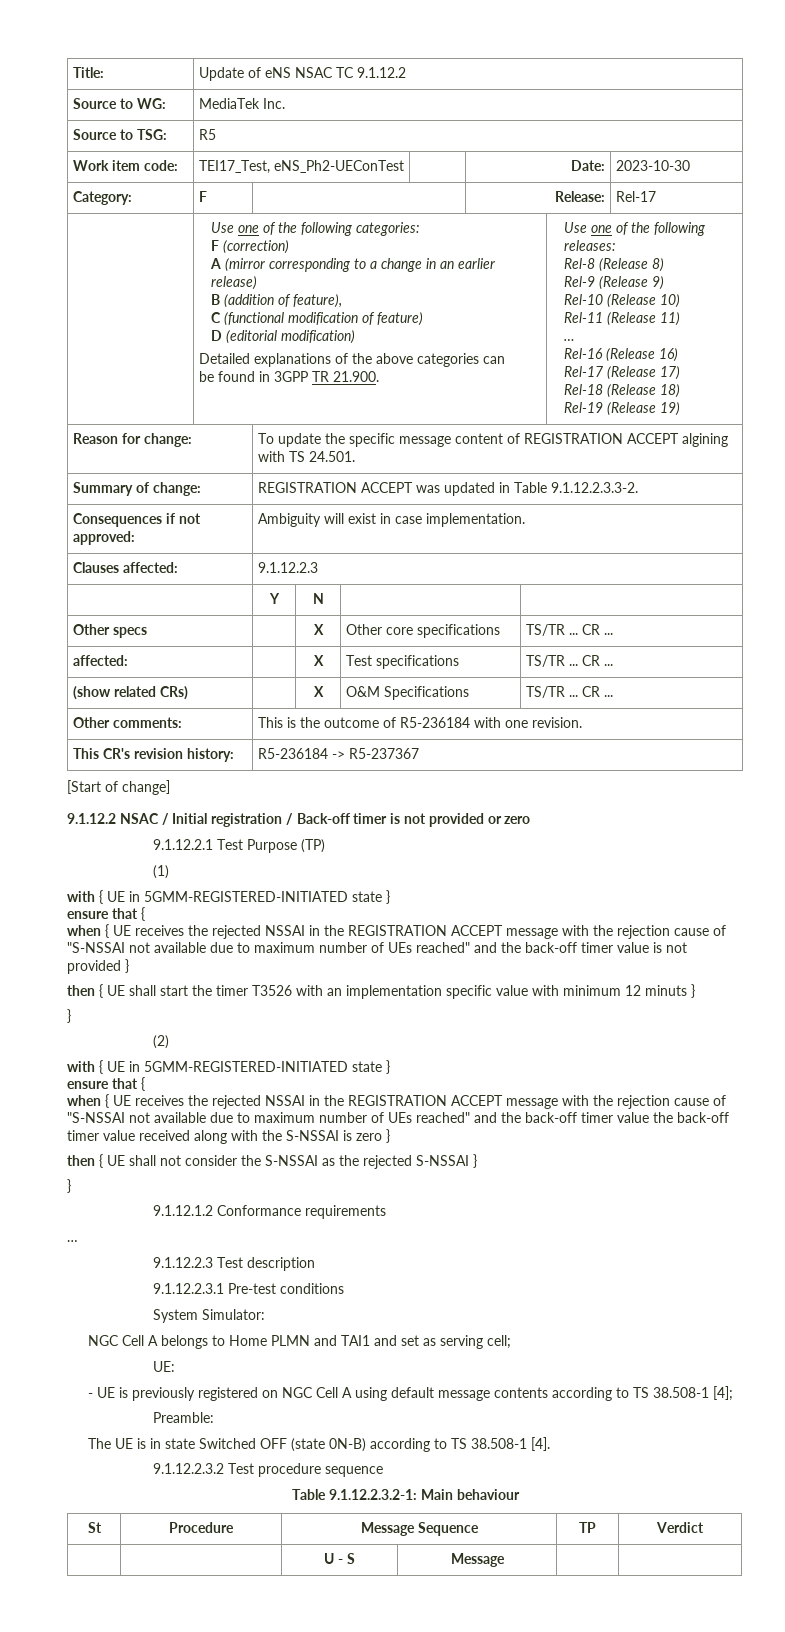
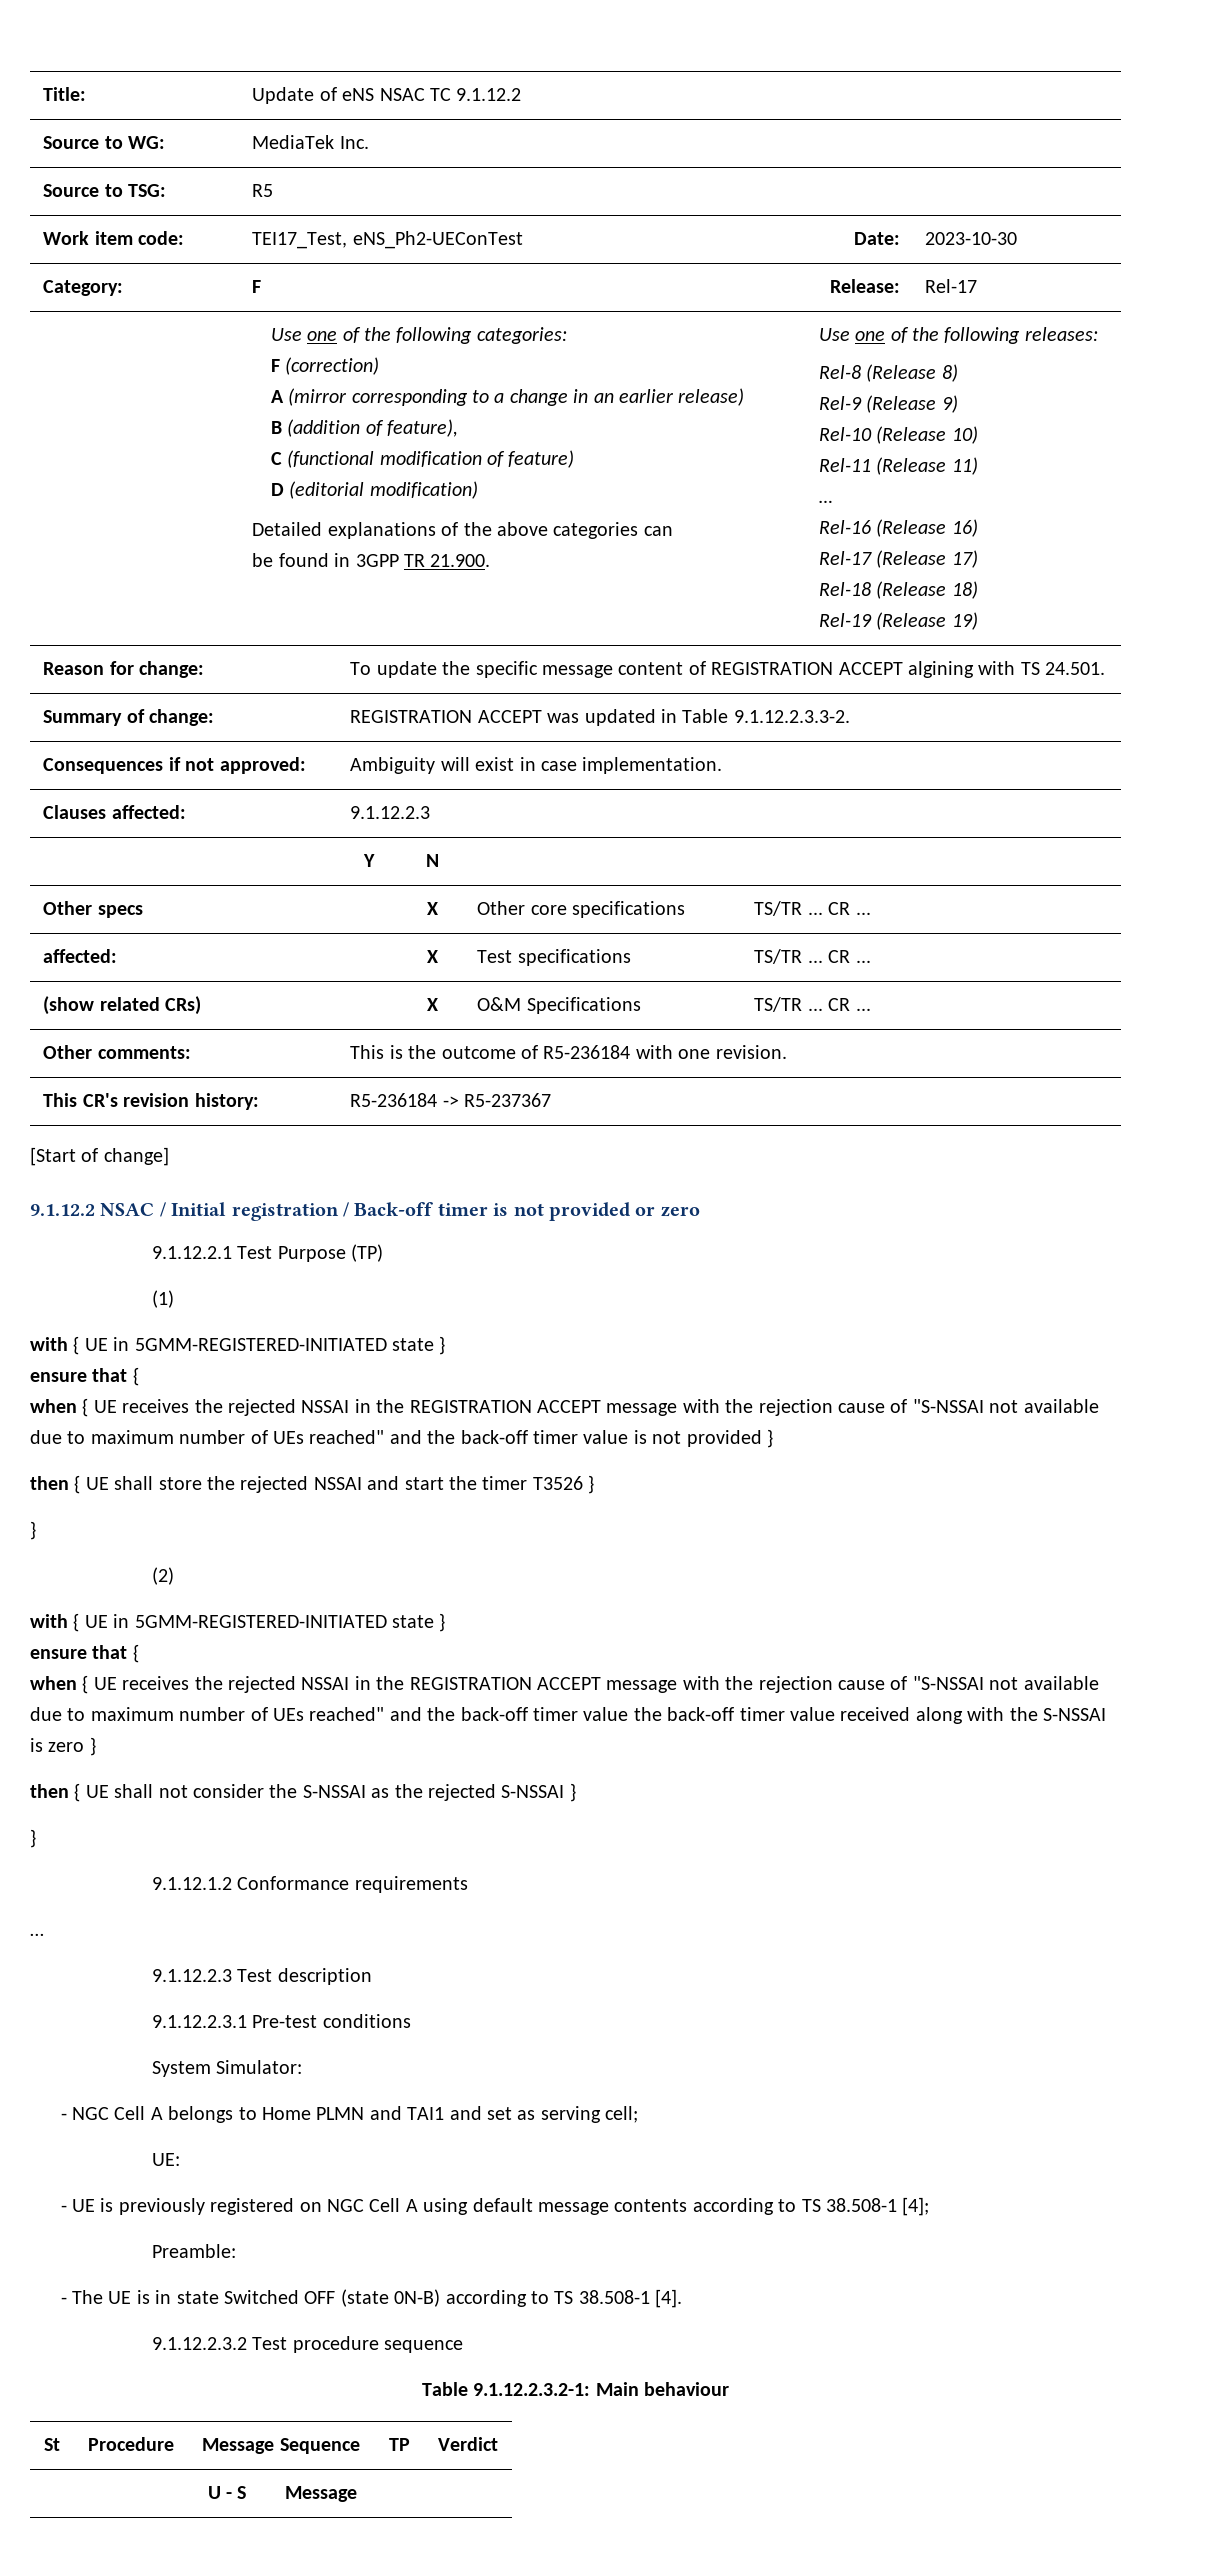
[160,985,687,999] start the timer T3526 with an implementation specific value with minimum 12 minuts -> [158,1476,583,1493] store the rejected NSSAI and start the timer T3526
(265, 1314) none -> [60,2113,67,2120] -
(214, 1417) none -> [60,2297,67,2304] -

